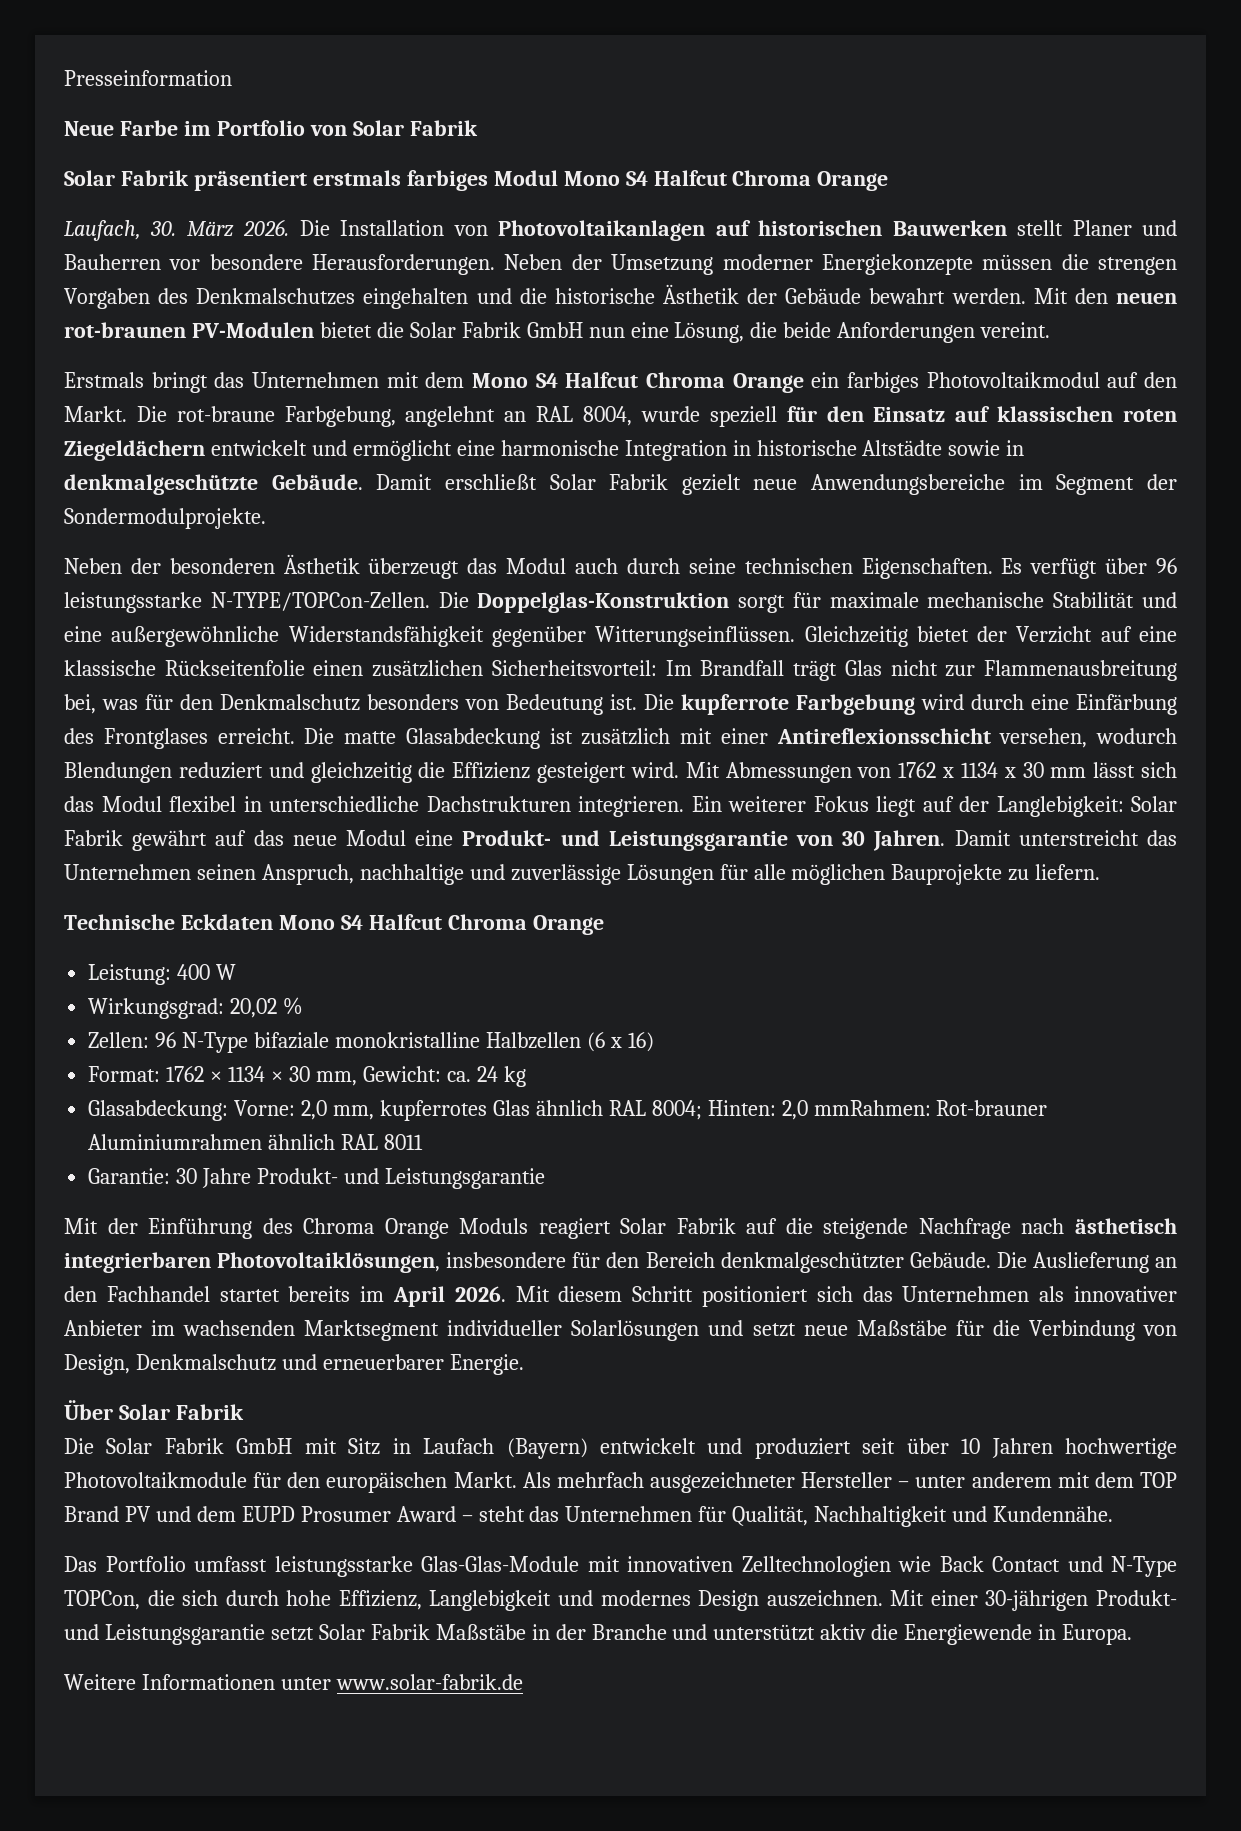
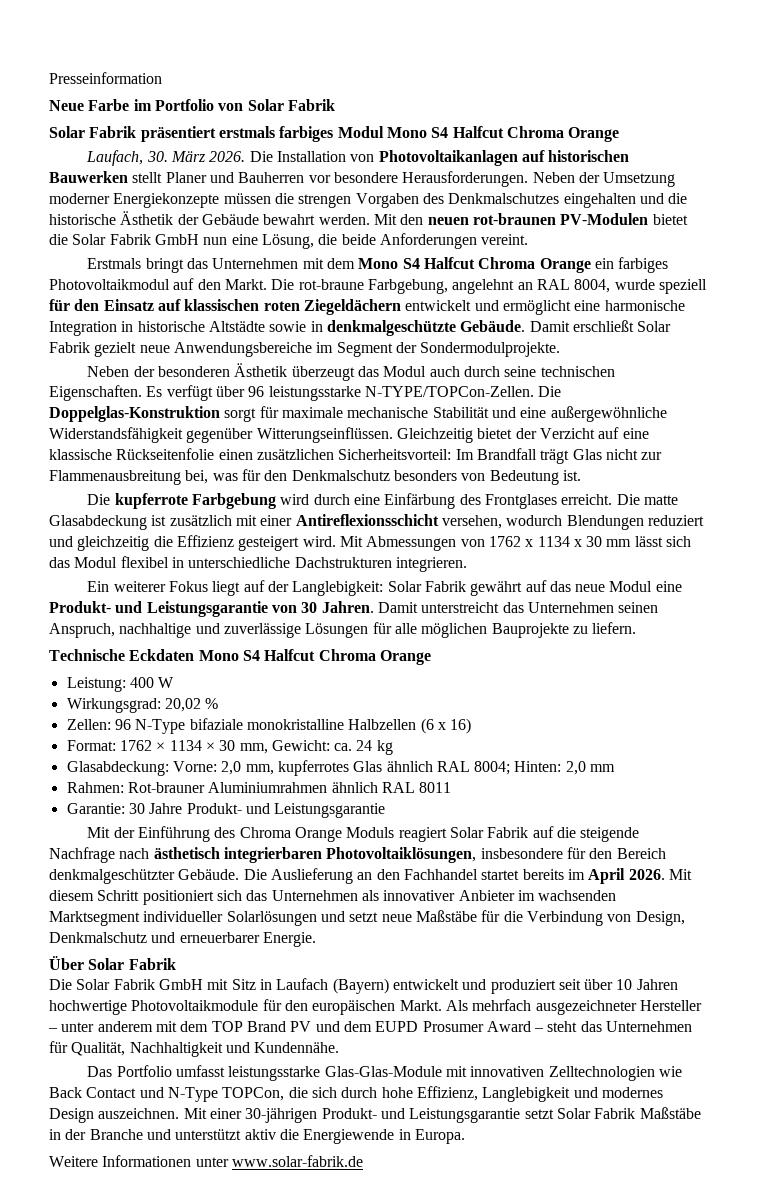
(637, 702) none -> (581, 475) //
(684, 806) none -> (467, 564) //
[813,1100,931,1116] mmRahmen: -> [590,764,616,772] [66,782,124,793] mm // Rahmen:

